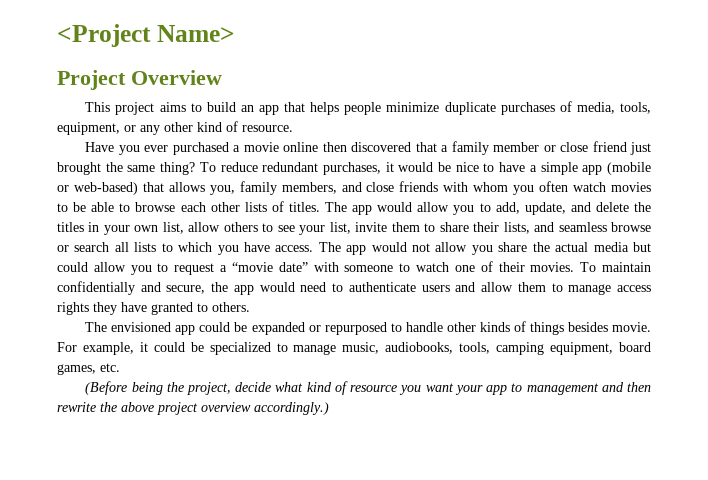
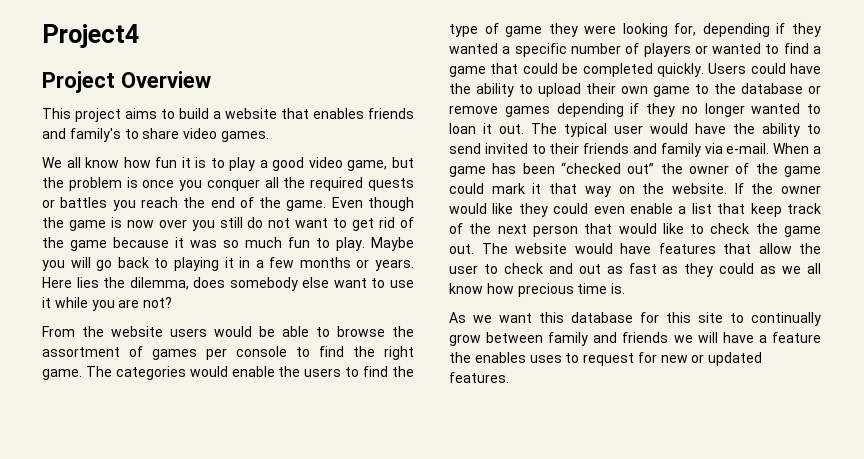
[57,24,235,47] <Project Name> -> [42,24,140,48] Project4
[240,101,651,115] [57,121,293,135] [85,141,651,155] [57,162,651,175] [57,181,651,195] [57,201,652,215] [57,222,651,235] [57,242,652,255] [57,261,651,275] [57,281,652,295] [57,302,250,315] [85,321,651,335] [57,342,651,355] [57,363,120,375] [85,381,651,395] [57,402,329,415] an app that helps people minimize duplicate purchases of media, tools, equipment, or any other kind of resource. // Have you ever purchased a movie online then discovered that a family member or close friend just brought the same thing? To reduce redundant purchases, it would be nice to have a simple app (mobile or web-based) that allows you, family members, and close friends with whom you often watch movies to be able to browse each other lists of titles. The app would allow you to add, update, and delete the titles in your own list, allow others to see your list, invite them to share their lists, and seamless browse or search all lists to which you have access. The app would not allow you share the actual media but could allow you to request a “movie date” with someone to watch one of their movies. To maintain confidentially and secure, the app would need to authenticate users and allow them to manage access rights they have granted to others. // The envisioned app could be expanded or repurposed to handle other kinds of things besides movie. For example, it could be specialized to manage music, audiobooks, tools, camping equipment, board games, etc. // (Before being the project, decide what kind of resource you want your app to management and then rewrite the above project overview accordingly.) -> [213,108,414,119] [42,128,269,142] [42,157,415,171] [42,177,414,191] [42,197,415,211] [42,217,414,231] [42,237,414,251] [42,257,414,271] [42,277,414,291] [42,297,173,311] [42,326,414,337] [42,346,414,360] [42,366,415,380] [449,23,821,37] [449,43,821,57] [449,63,821,77] [449,83,821,97] [449,103,821,117] [449,123,821,137] [449,143,821,157] [449,162,821,177] [449,183,821,197] [449,203,821,217] [449,223,821,237] [449,243,821,254] [449,263,821,277] [449,283,626,297] [449,312,821,326] [449,332,821,346] [449,352,763,366] [449,372,509,383] a website that enables friends and family's to share video games. // We all know how fun it is to play a good video game, but the problem is once you conquer all the required quests or battles you reach the end of the game. Even though the game is now over you still do not want to get rid of the game because it was so much fun to play. Maybe you will go back to playing it in a few months or years. Here lies the dilemma, does somebody else want to use it while you are not? // From the website users would be able to browse the assortment of games per console to find the right game. The categories would enable the users to find the type of game they were looking for, depending if they wanted a specific number of players or wanted to find a game that could be completed quickly. Users could have the ability to upload their own game to the database or remove games depending if they no longer wanted to loan it out. The typical user would have the ability to send invited to their friends and family via e-mail. When a game has been “checked out” the owner of the game could mark it that way on the website. If the owner would like they could even enable a list that keep track of the next person that would like to check the game out. The website would have features that allow the user to check and out as fast as they could as we all know how precious time is. // As we want this database for this site to continually grow between family and friends we will have a feature the enables uses to request for new or updated features.

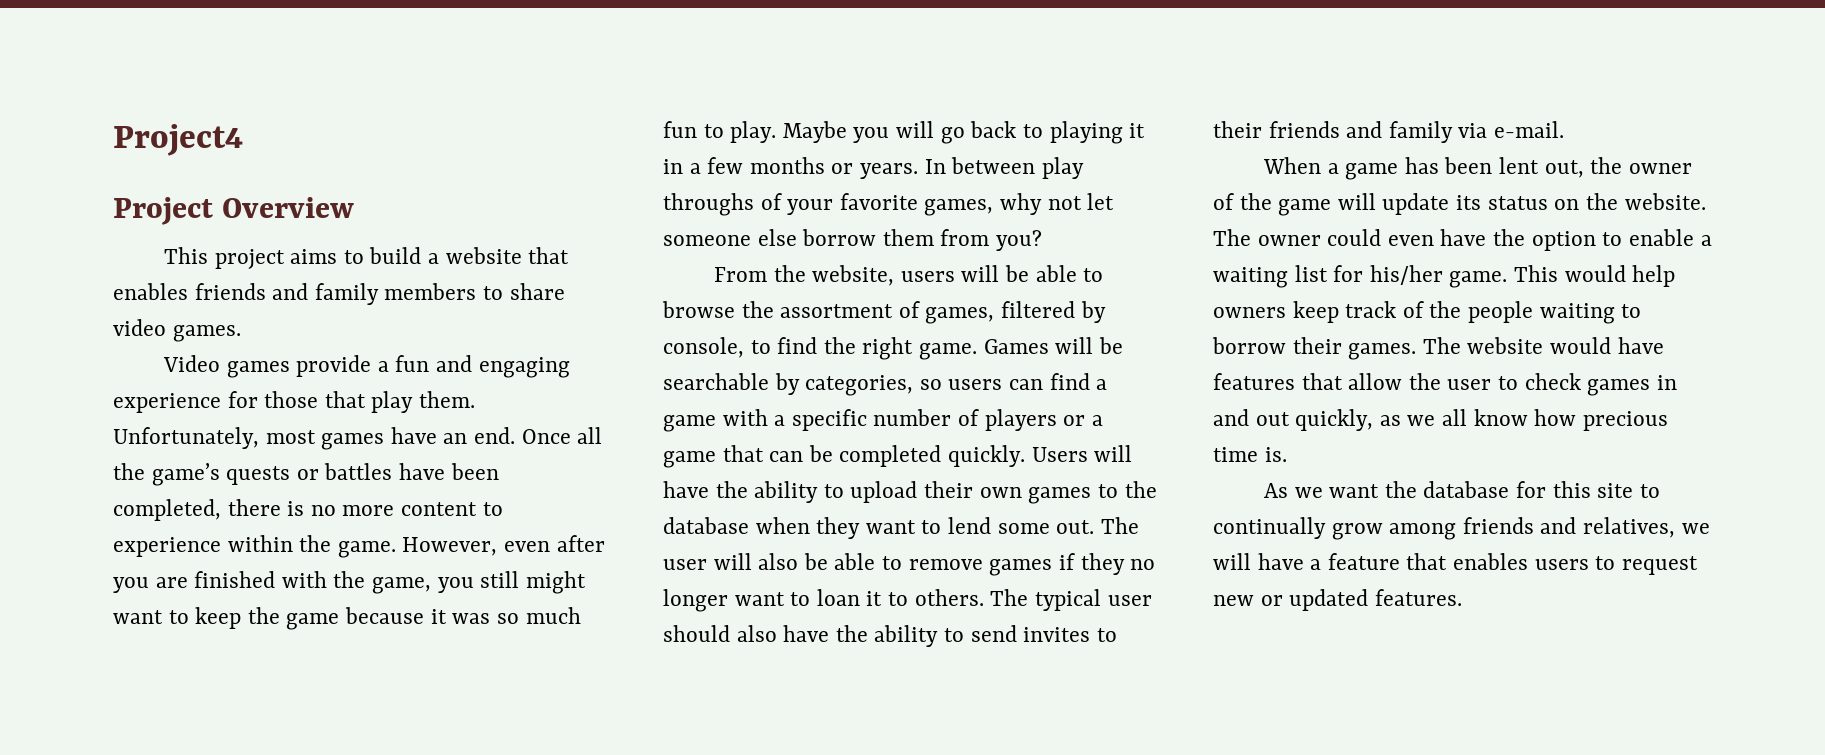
[69,128,121,142] family's -> [314,283,477,305] family members
[42,157,415,171] [42,177,260,191] We all know how fun it is to play a good video game, but the problem is once you conquer -> [162,355,570,378] [113,391,476,413] [113,427,571,450] Video games provide a fun and engaging experience for those that play them. Unfortunately, most games have an end. Once
[310,177,364,191] required -> [151,463,220,486] game’s
[112,197,415,211] [42,217,414,231] you reach the end of the game. Even though the game is now over you still do not want to get rid of -> [399,463,499,480] [113,499,503,521] [113,535,605,558] [113,571,586,594] [113,607,242,629] have been completed, there is no more content to experience within the game. However, even after you are finished with the game, you still might want to keep
[42,277,414,291] [42,297,173,311] Here lies the dilemma, does somebody else want to use it while you are not? -> [924,157,1084,179] [663,193,1115,216] [663,229,1043,251] In between play throughs of your favorite games, why not let someone else borrow them from you?
[111,326,252,337] website users would -> [812,265,1000,286] website, users will
[152,346,287,360] games per console -> [925,301,1106,324] [663,337,744,358] games, filtered by console,
[85,366,415,380] [449,23,821,37] [449,43,498,54] The categories would enable the users to find the type of game they were looking for, depending if they wanted -> [983,337,1123,354] [663,373,1108,396] [663,409,768,432] Games will be searchable by categories, so users can find a game with
[712,43,809,54] wanted to find -> (1086, 420) none
[522,63,558,74] could -> [769,451,804,462] can
[750,63,786,74] could -> [1094,445,1133,462] will
[653,86,690,97] game -> [1028,487,1092,504] games
[808,85,821,94] or -> [755,517,1139,539] [663,553,903,570] when they want to lend some out. The user will also be able to
[556,103,624,117] depending -> (1053, 567) none
[751,103,801,114] wanted -> [734,592,785,606] want
[499,124,524,134] out. -> [888,589,984,606] to others.
[650,123,688,134] would -> [663,625,777,642] should also
[484,143,528,154] invited -> [1023,627,1091,642] invites
(770, 148) none -> (1565, 129) //
[561,162,655,174] “checked out” -> [1498,157,1584,178] lent out,
[449,183,821,197] [449,203,821,217] [449,223,821,237] [449,244,474,254] could mark it that way on the website. If the owner would like they could even enable a list that keep track of the next person that would like to check the game out. -> [1337,193,1706,215] [1213,229,1712,251] [1213,265,1676,288] [1213,301,1642,324] [1212,337,1417,360] will update its status on the website. The owner could even have the option to enable a waiting list for his/her game. This would help owners keep track of the people waiting to borrow their games.
[548,263,755,277] and out as fast as they could -> [1587,375,1677,396] [1213,409,1374,431] games in and out quickly,
[539,312,564,323] this -> [1384,481,1417,498] the
[486,332,669,346] between family and friends -> [1389,517,1676,540] among friends and relatives,
[449,352,562,363] the enables uses -> [1406,553,1589,570] that enables users
[637,352,657,363] for -> (1698, 565) none

